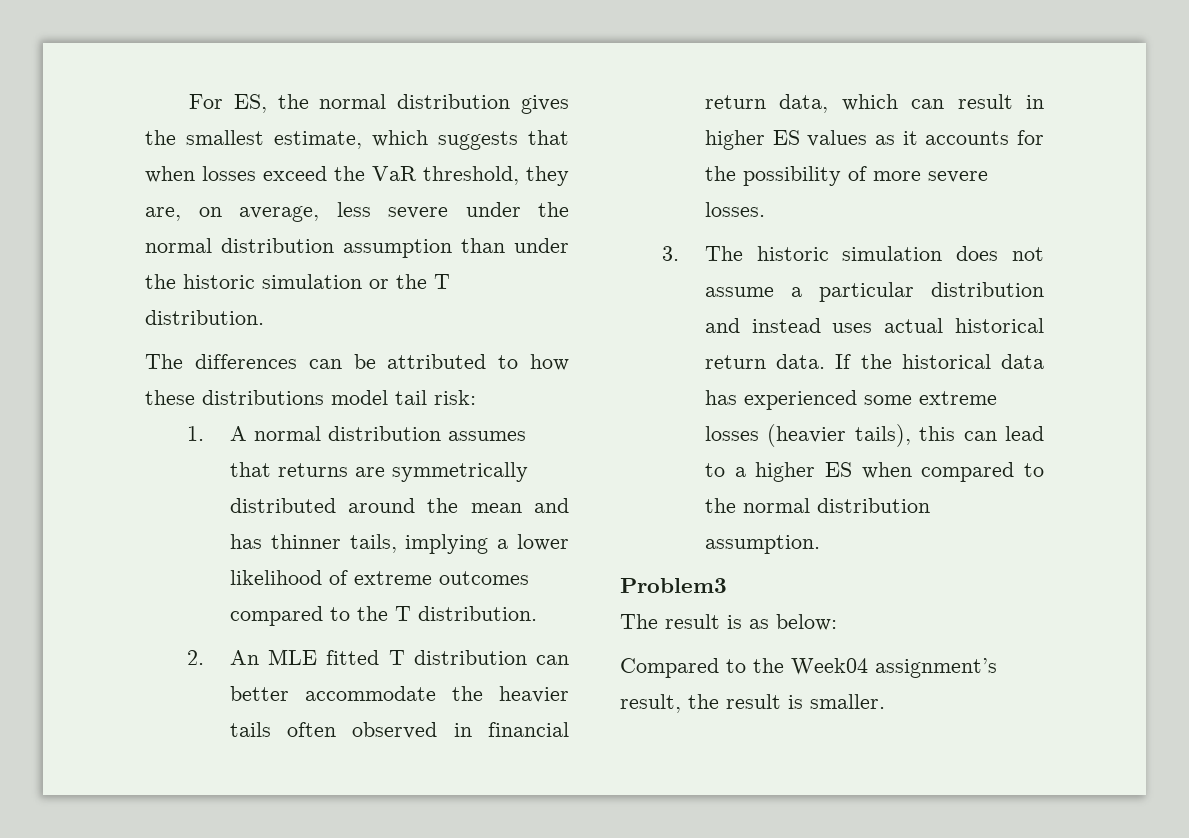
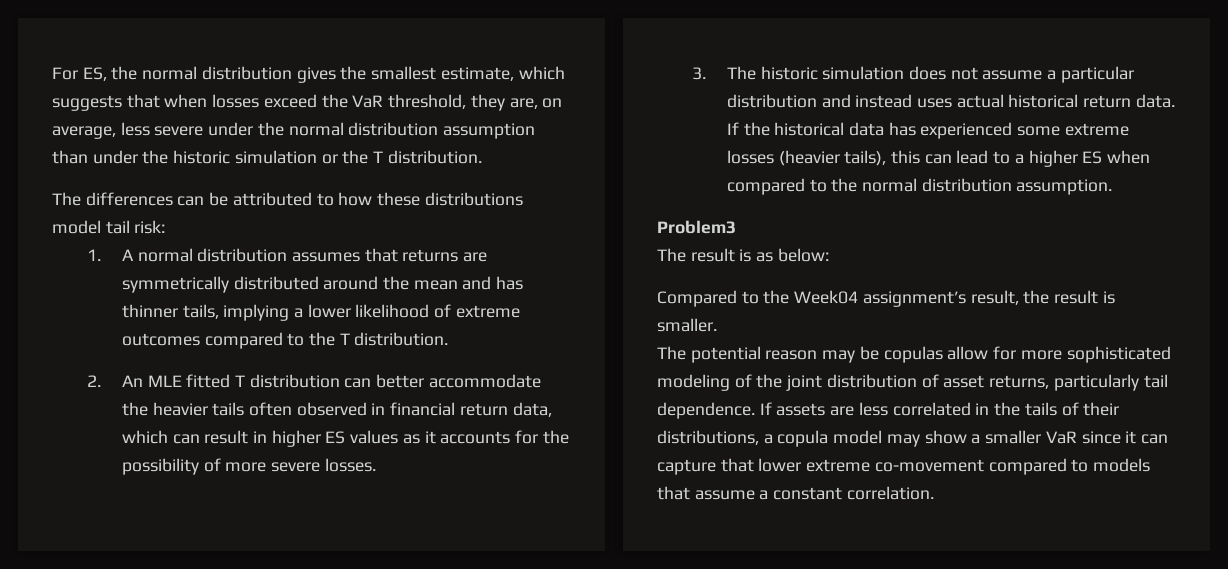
(885, 701) none -> [657,346,1171,363] [657,374,1168,391] [657,402,1120,419] [657,430,1168,447] [657,458,1151,475] [657,486,934,500] // The potential reason may be copulas allow for more sophisticated modeling of the joint distribution of asset returns, particularly tail dependence. If assets are less correlated in the tails of their distributions, a copula model may show a smaller VaR since it can capture that lower extreme co-movement compared to models that assume a constant correlation.

